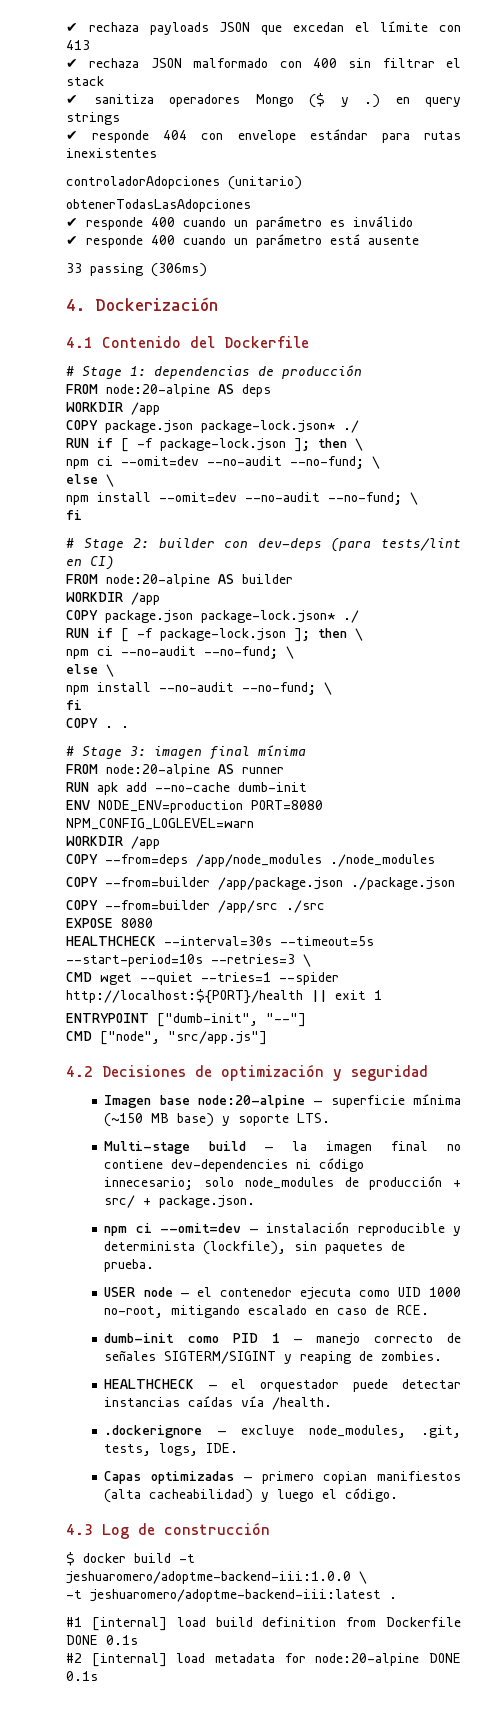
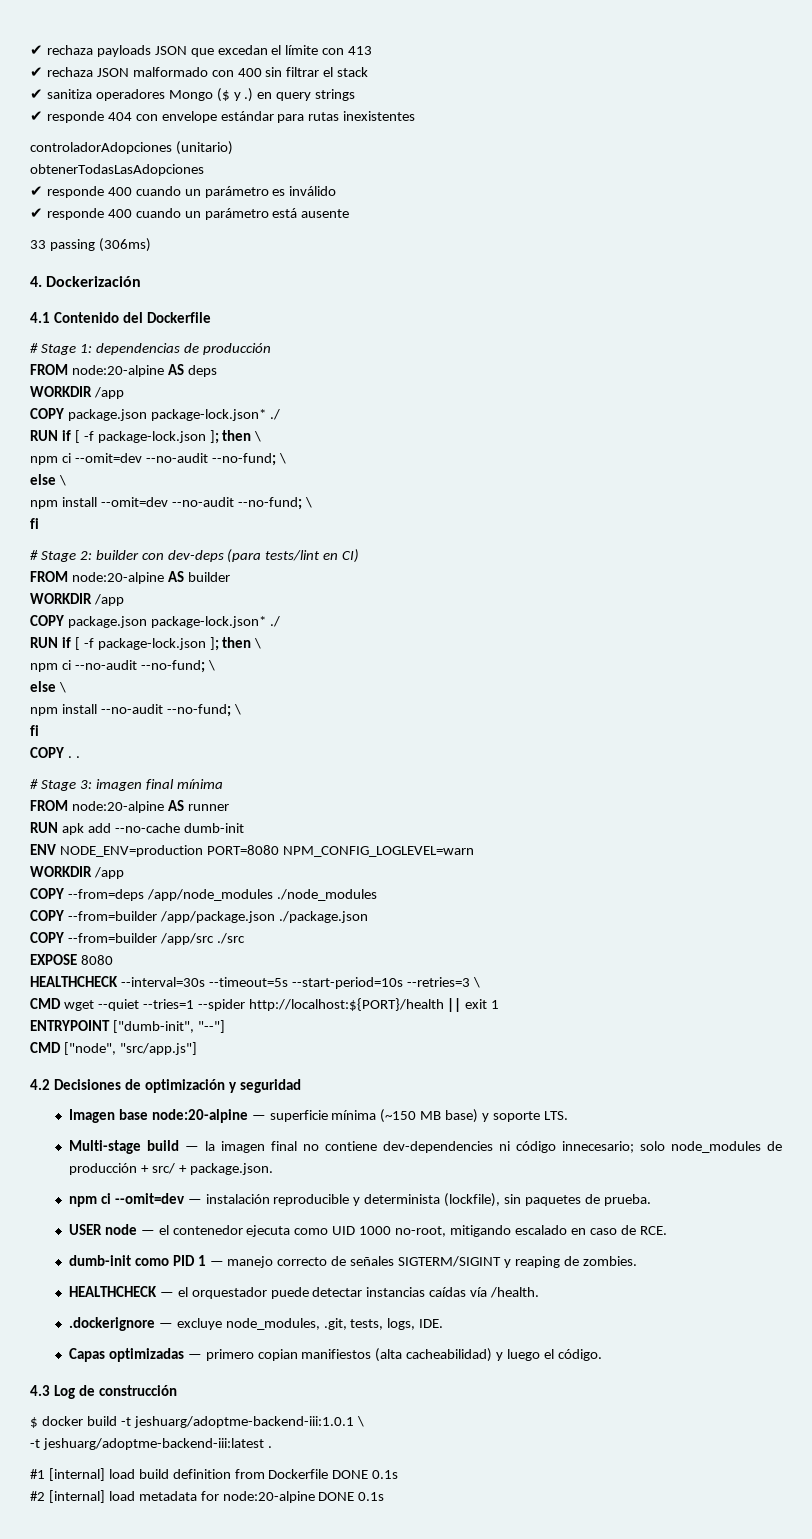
[66,1571,351,1584] jeshuaromero/adoptme-backend-iii:1.0.0 -> [133,1416,354,1428] jeshuarg/adoptme-backend-iii:1.0.1
[90,1589,381,1602] jeshuaromero/adoptme-backend-iii:latest -> [42,1438,264,1450] jeshuarg/adoptme-backend-iii:latest

